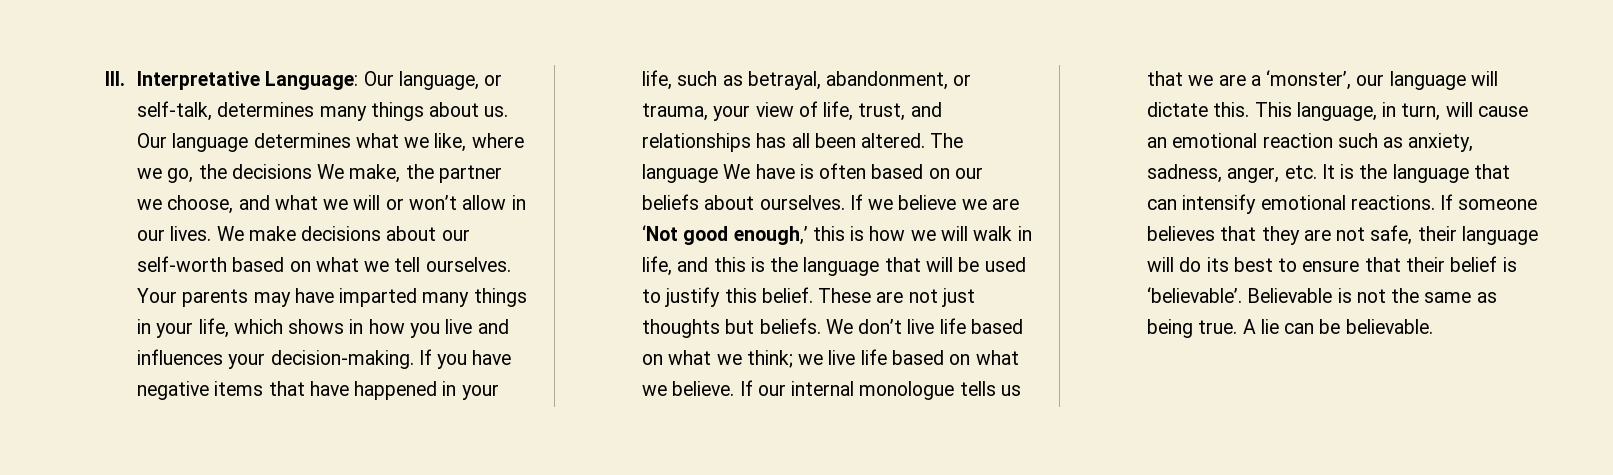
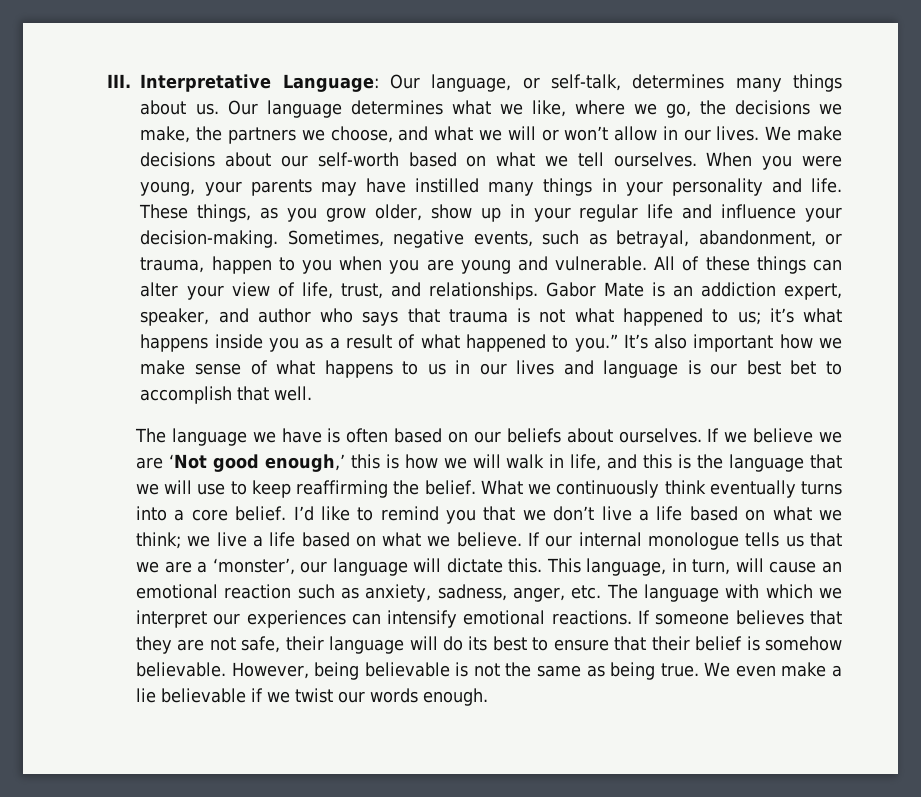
[317,164,345,179] We -> [818,103,842,115] we
[438,165,502,183] partner -> [228,127,297,144] partners
[137,288,178,303] Your -> [706,152,843,170] [140,181,242,196] When you were young, your
[339,288,418,307] imparted -> [415,178,480,193] instilled
[198,318,509,338] [137,349,512,369] [137,381,499,400] [642,70,673,90] life, which shows in how you live and influences your decision-making. If you have negative items that have happened in your life, -> [671,178,843,196] [139,204,843,222] [140,230,533,248] personality and life. These things, as you grow older, show up in your regular life and influence your decision-making. Sometimes, negative events,
(709, 112) none -> [211,256,842,274] [140,282,179,297] happen to you when you are young and vulnerable. All of these things can alter
[642,133,964,152] [642,164,751,183] relationships has all been altered. The language We -> [428,282,842,300] [140,308,842,326] [140,334,842,352] [140,360,843,378] [140,386,313,404] [134,428,276,446] relationships. Gabor Mate is an addiction expert, speaker, and author who says that trauma is not what happened to us; it’s what happens inside you as a result of what happened to you.” It’s also important how we make sense of what happens to us in our lives and language is our best bet to accomplish that well. // The language we
[925,257,1026,272] [642,287,975,307] [642,318,853,338] will be used to justify this belief. These are not just thoughts but beliefs. We -> [135,480,842,498] [135,506,546,524] we will use to keep reaffirming the belief. What we continuously think eventually turns into a core belief. I’d like to remind you that we
(935, 326) none -> [639,509,650,521] a
(856, 357) none -> [252,535,263,547] a
[1321,164,1510,183] It is the language that -> [606,584,842,602] [135,610,346,628] The language with which we interpret our experiences
[1147,287,1333,303] ‘believable’. Believable -> [765,636,842,651] [135,662,450,680] somehow believable. However, being believable
[1242,319,1433,334] A lie can be believable. -> [704,662,842,677] [135,688,488,706] We even make a lie believable if we twist our words enough.

